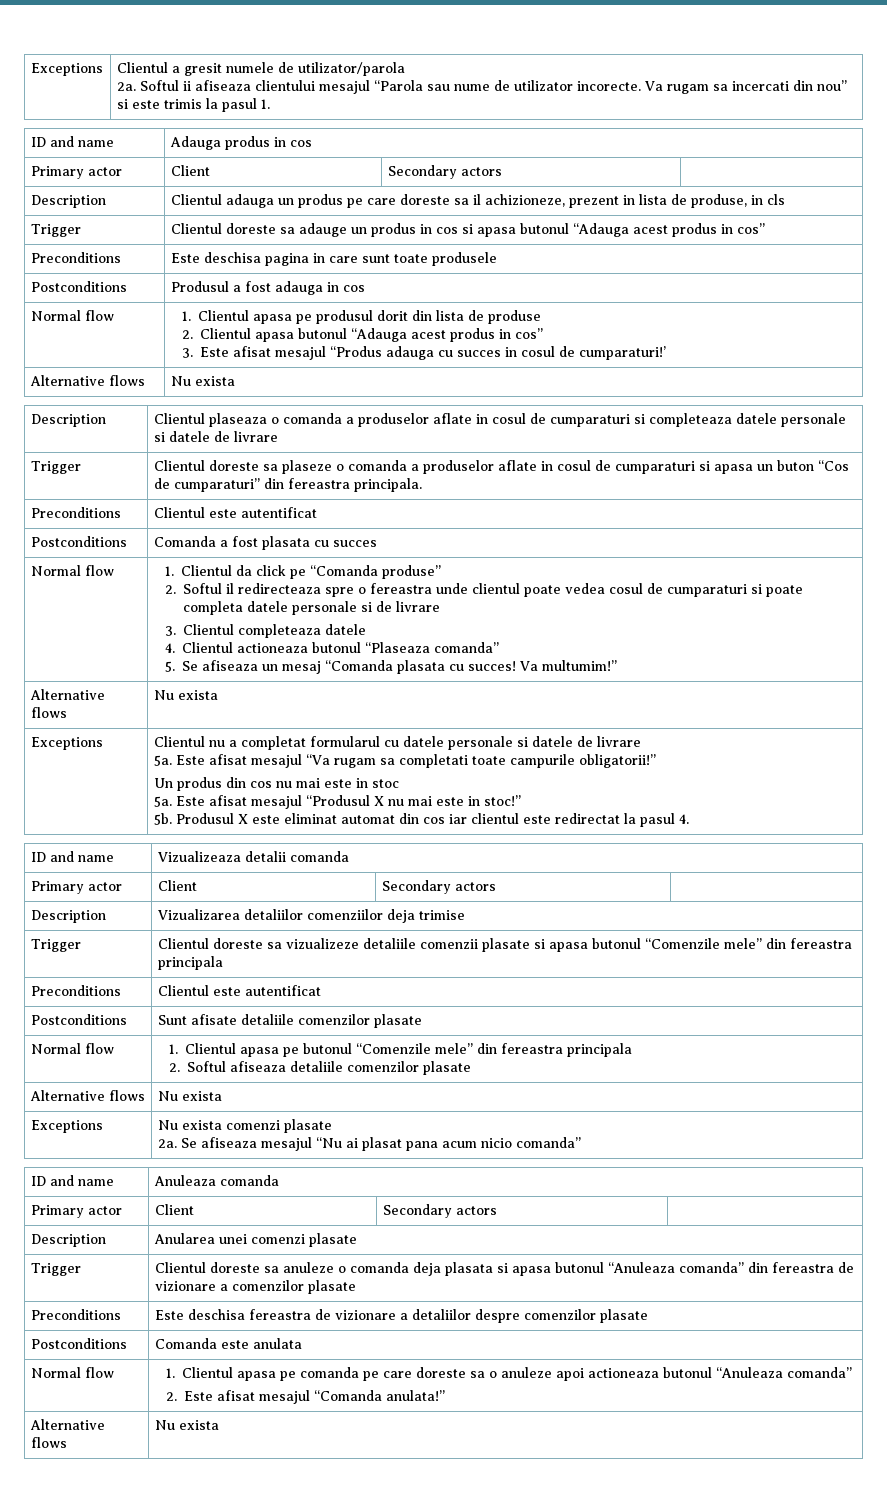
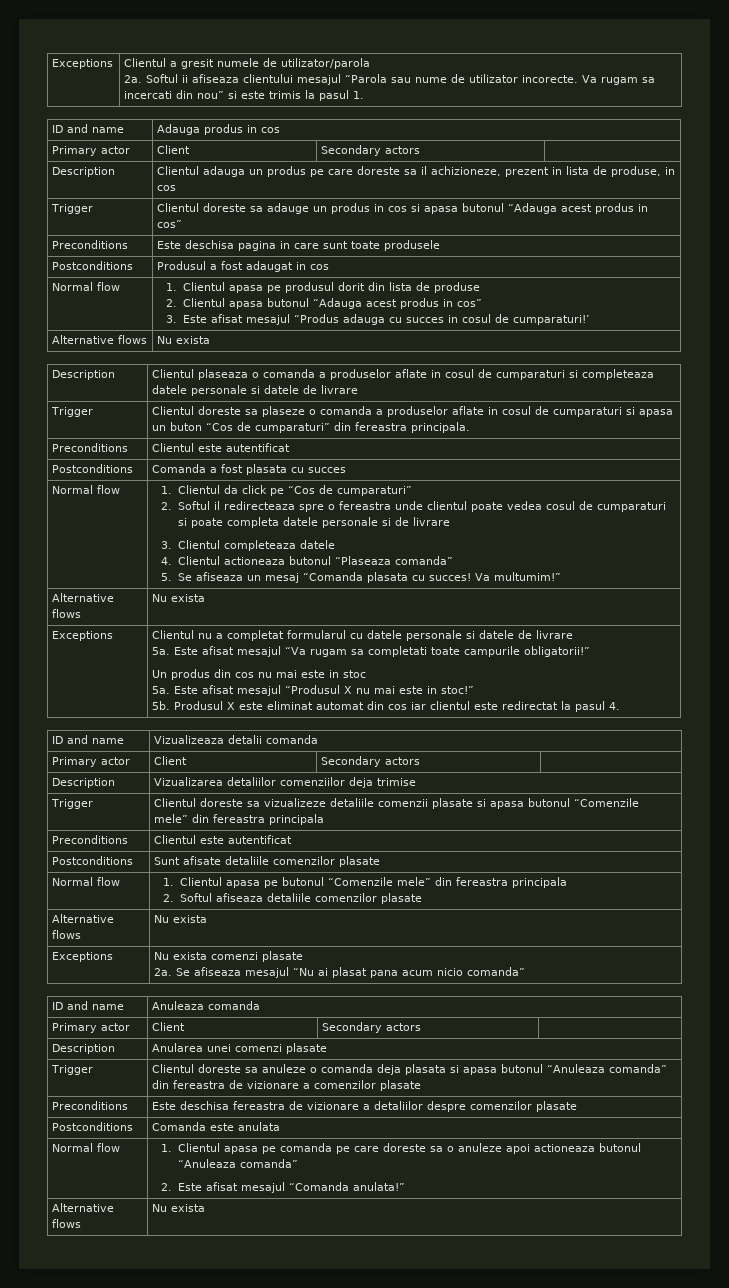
[766,194,785,205] cls -> [157,185,177,191] cos
[274,281,323,295] adauga -> [246,261,294,272] adaugat
[310,565,442,579] “Comanda produse” -> [287,485,412,496] “Cos de cumparaturi”

